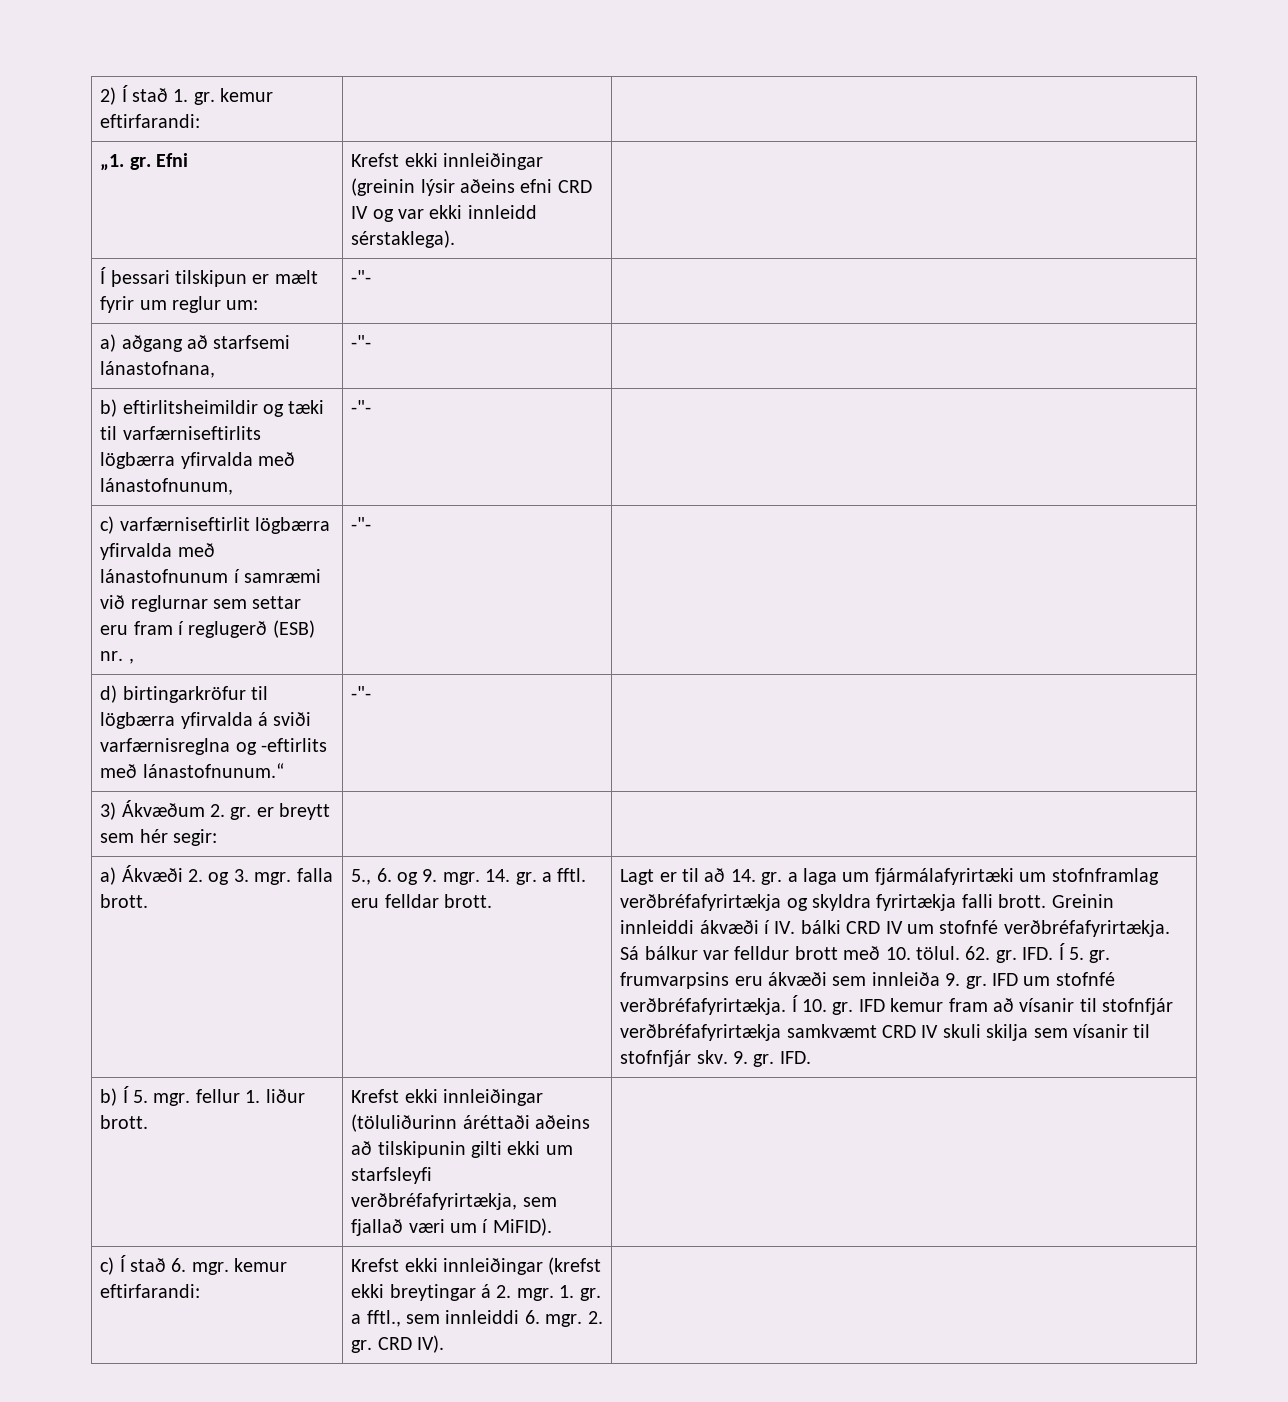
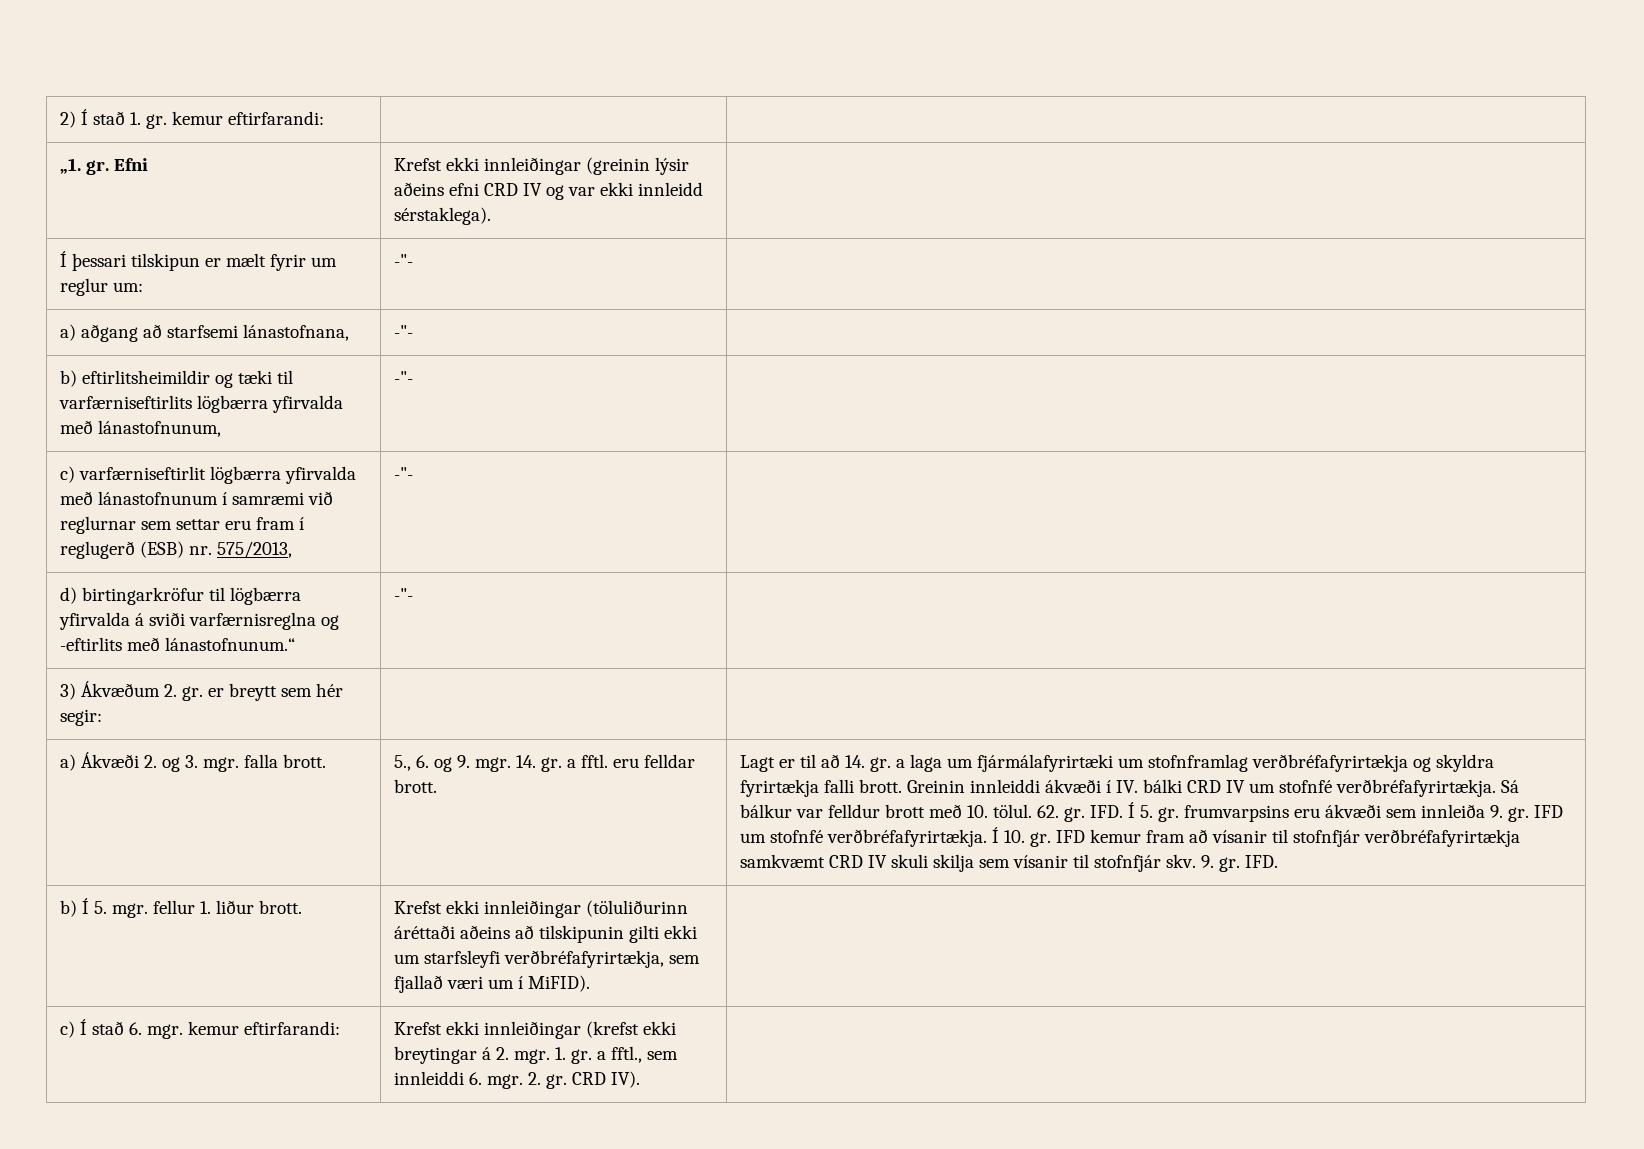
[128,658,134,664] , -> [216,541,292,558] 575/2013,

